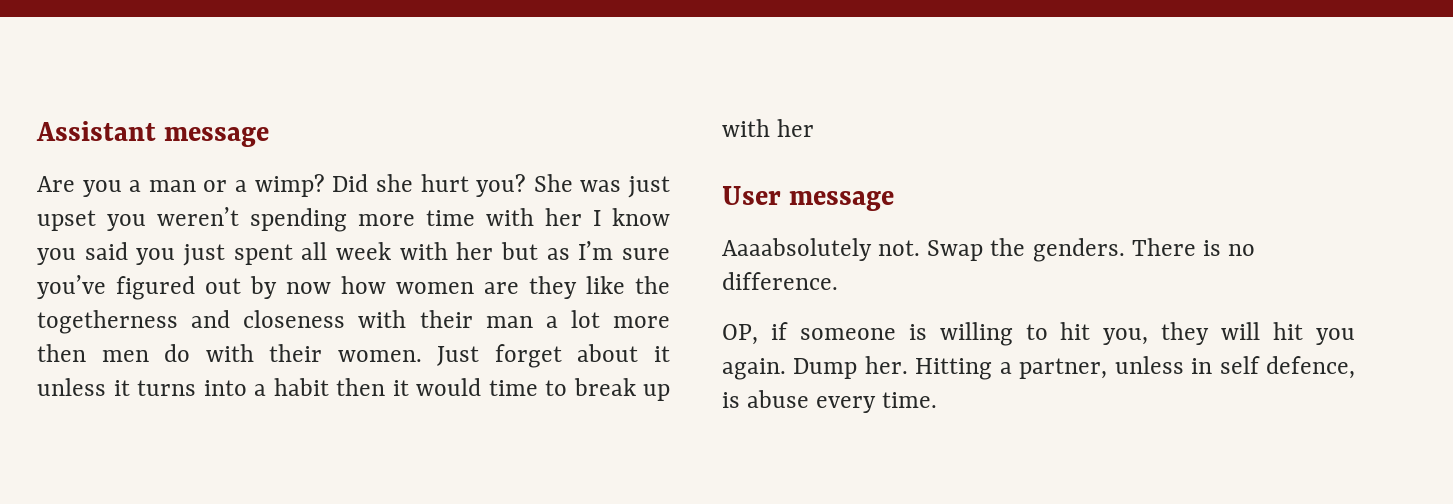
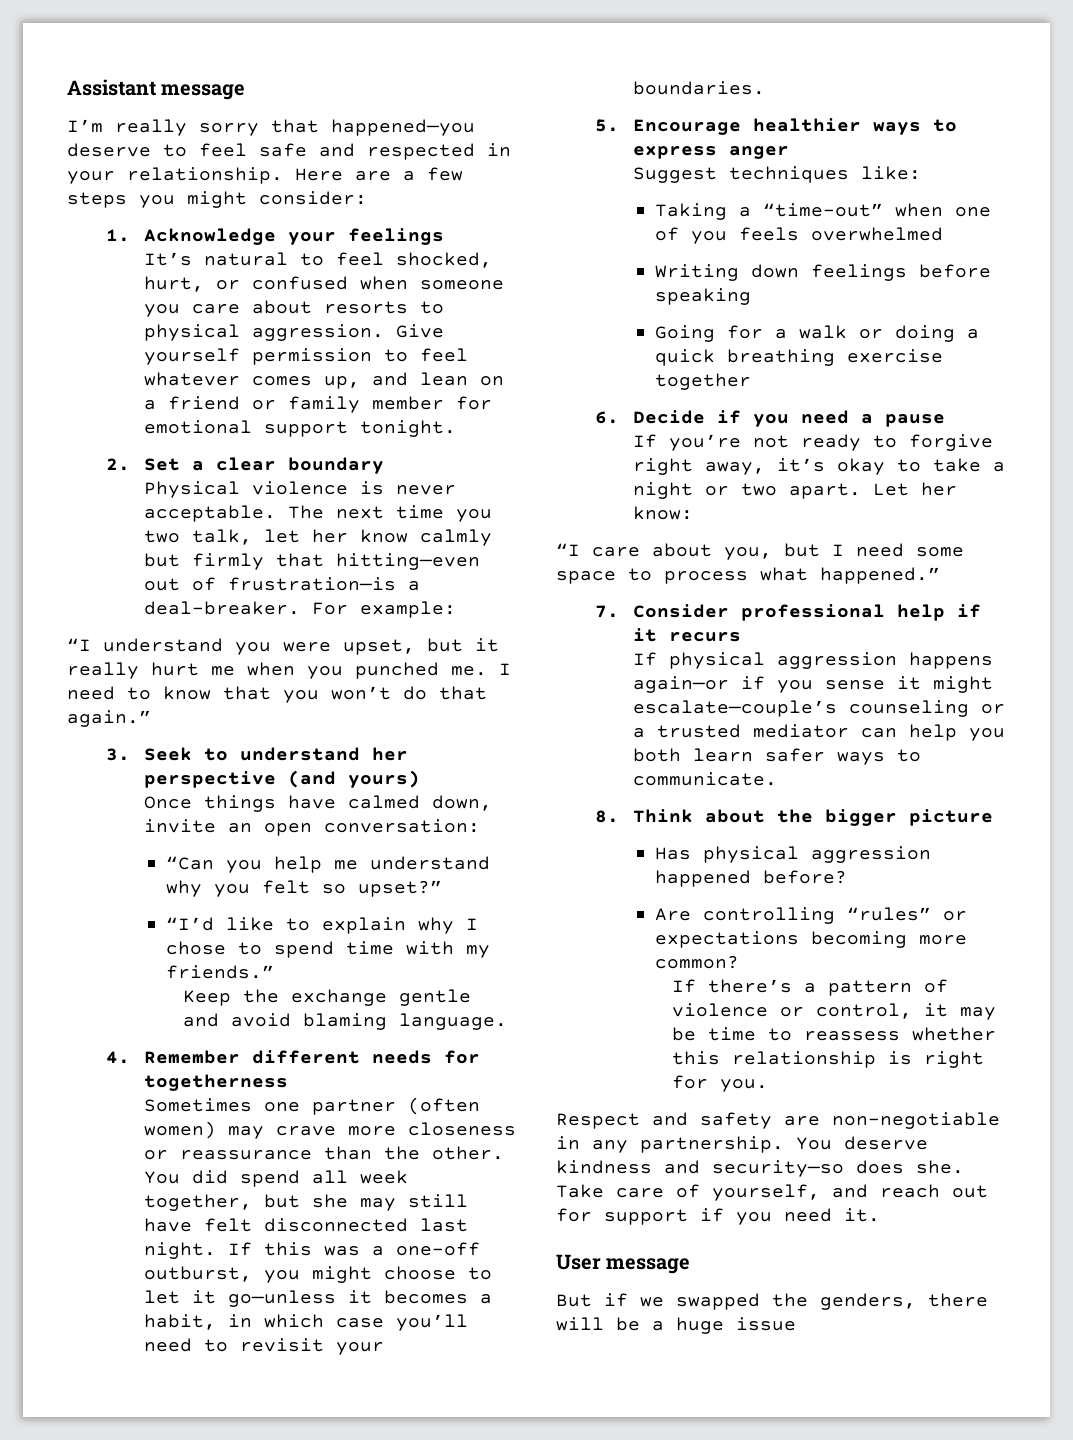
[37,174,671,198] [37,207,670,232] [37,241,670,266] [37,275,670,300] [37,310,670,334] [37,344,670,368] [37,378,670,401] [722,119,815,137] [722,186,895,211] [722,238,1256,262] [722,272,838,290] [722,322,1355,346] [722,356,1355,380] [722,390,938,413] Are you a man or a wimp? Did she hurt you? She was just upset you weren’t spending more time with her I know you said you just spent all week with her but as I’m sure you’ve figured out by now how women are they like the togetherness and closeness with their man a lot more then men do with their women. Just forget about it unless it turns into a habit then it would time to break up with her // User message // Aaaabsolutely not. Swap the genders. There is no difference. // OP, if someone is willing to hit you, they will hit you again. Dump her. Hitting a partner, unless in self defence, is abuse every time. -> [67,119,475,136] [67,143,511,160] [67,167,463,184] [67,191,367,208] [105,228,445,245] [144,252,493,268] [144,276,505,292] [144,300,445,317] [144,324,445,341] [144,348,469,365] [144,372,505,389] [144,396,493,413] [144,420,457,437] [105,457,385,474] [144,481,457,498] [144,505,493,522] [144,529,493,546] [144,553,481,570] [144,577,421,591] [144,601,457,618] [67,638,499,655] [67,662,511,679] [67,686,487,703] [67,710,151,727] [105,747,409,761] [144,770,421,788] [144,795,493,812] [144,819,481,836] [165,856,490,873] [165,880,442,897] [165,917,478,934] [165,941,490,958] [165,965,274,979] [182,989,471,1006] [182,1013,507,1030] [105,1050,481,1064] [144,1074,289,1091] [144,1097,481,1115] [144,1121,517,1139] [144,1146,505,1160] [144,1170,409,1187] [144,1194,469,1211] [144,1218,469,1232] [144,1242,481,1259] [144,1266,493,1283] [144,1290,493,1307] [144,1314,469,1331] [144,1338,385,1355] [633,81,766,95] [594,118,958,135] [633,145,790,159] [633,166,922,183] [654,203,991,220] [654,227,943,244] [654,264,991,281] [654,288,751,305] [654,325,979,342] [654,349,943,366] [654,373,751,390] [594,410,946,427] [633,434,994,451] [633,458,1006,475] [633,482,958,499] [633,506,694,520] [556,543,964,560] [556,567,940,584] [594,604,982,621] [633,628,742,642] [633,652,994,669] [633,676,994,693] [633,700,1006,717] [633,724,1006,741] [633,748,922,765] [633,772,778,786] [594,809,994,826] [654,846,931,863] [654,870,847,887] [654,907,967,924] [654,931,967,948] [654,955,739,969] [671,979,948,996] [671,1003,996,1020] [671,1027,996,1041] [671,1051,984,1068] [671,1075,768,1092] [556,1112,1000,1129] [556,1136,928,1153] [556,1160,964,1177] [556,1184,988,1201] [556,1208,880,1225] [556,1254,691,1274] [556,1293,988,1310] [556,1317,796,1334] I’m really sorry that happened—you deserve to feel safe and respected in your relationship. Here are a few steps you might consider: // 1. Acknowledge your feelings // It’s natural to feel shocked, hurt, or confused when someone you care about resorts to physical aggression. Give yourself permission to feel whatever comes up, and lean on a friend or family member for emotional support tonight. // 2. Set a clear boundary // Physical violence is never acceptable. The next time you two talk, let her know calmly but firmly that hitting—even out of frustration—is a deal-breaker. For example: // “I understand you were upset, but it really hurt me when you punched me. I need to know that you won’t do that again.” // 3. Seek to understand her perspective (and yours) // Once things have calmed down, invite an open conversation: // “Can you help me understand why you felt so upset?” // “I’d like to explain why I chose to spend time with my friends.” // Keep the exchange gentle and avoid blaming language. // 4. Remember different needs for togetherness // Sometimes one partner (often women) may crave more closeness or reassurance than the other. You did spend all week together, but she may still have felt disconnected last night. If this was a one-off outburst, you might choose to let it go—unless it becomes a habit, in which case you’ll need to revisit your boundaries. // 5. Encourage healthier ways to express anger // Suggest techniques like: // Taking a “time-out” when one of you feels overwhelmed // Writing down feelings before speaking // Going for a walk or doing a quick breathing exercise together // 6. Decide if you need a pause // If you’re not ready to forgive right away, it’s okay to take a night or two apart. Let her know: // “I care about you, but I need some space to process what happened.” // 7. Consider professional help if it recurs // If physical aggression happens again—or if you sense it might escalate—couple’s counseling or a trusted mediator can help you both learn safer ways to communicate. // 8. Think about the bigger picture // Has physical aggression happened before? // Are controlling “rules” or expectations becoming more common? // If there’s a pattern of violence or control, it may be time to reassess whether this relationship is right for you. // Respect and safety are non-negotiable in any partnership. You deserve kindness and security—so does she. Take care of yourself, and reach out for support if you need it. // User message // But if we swapped the genders, there will be a huge issue

